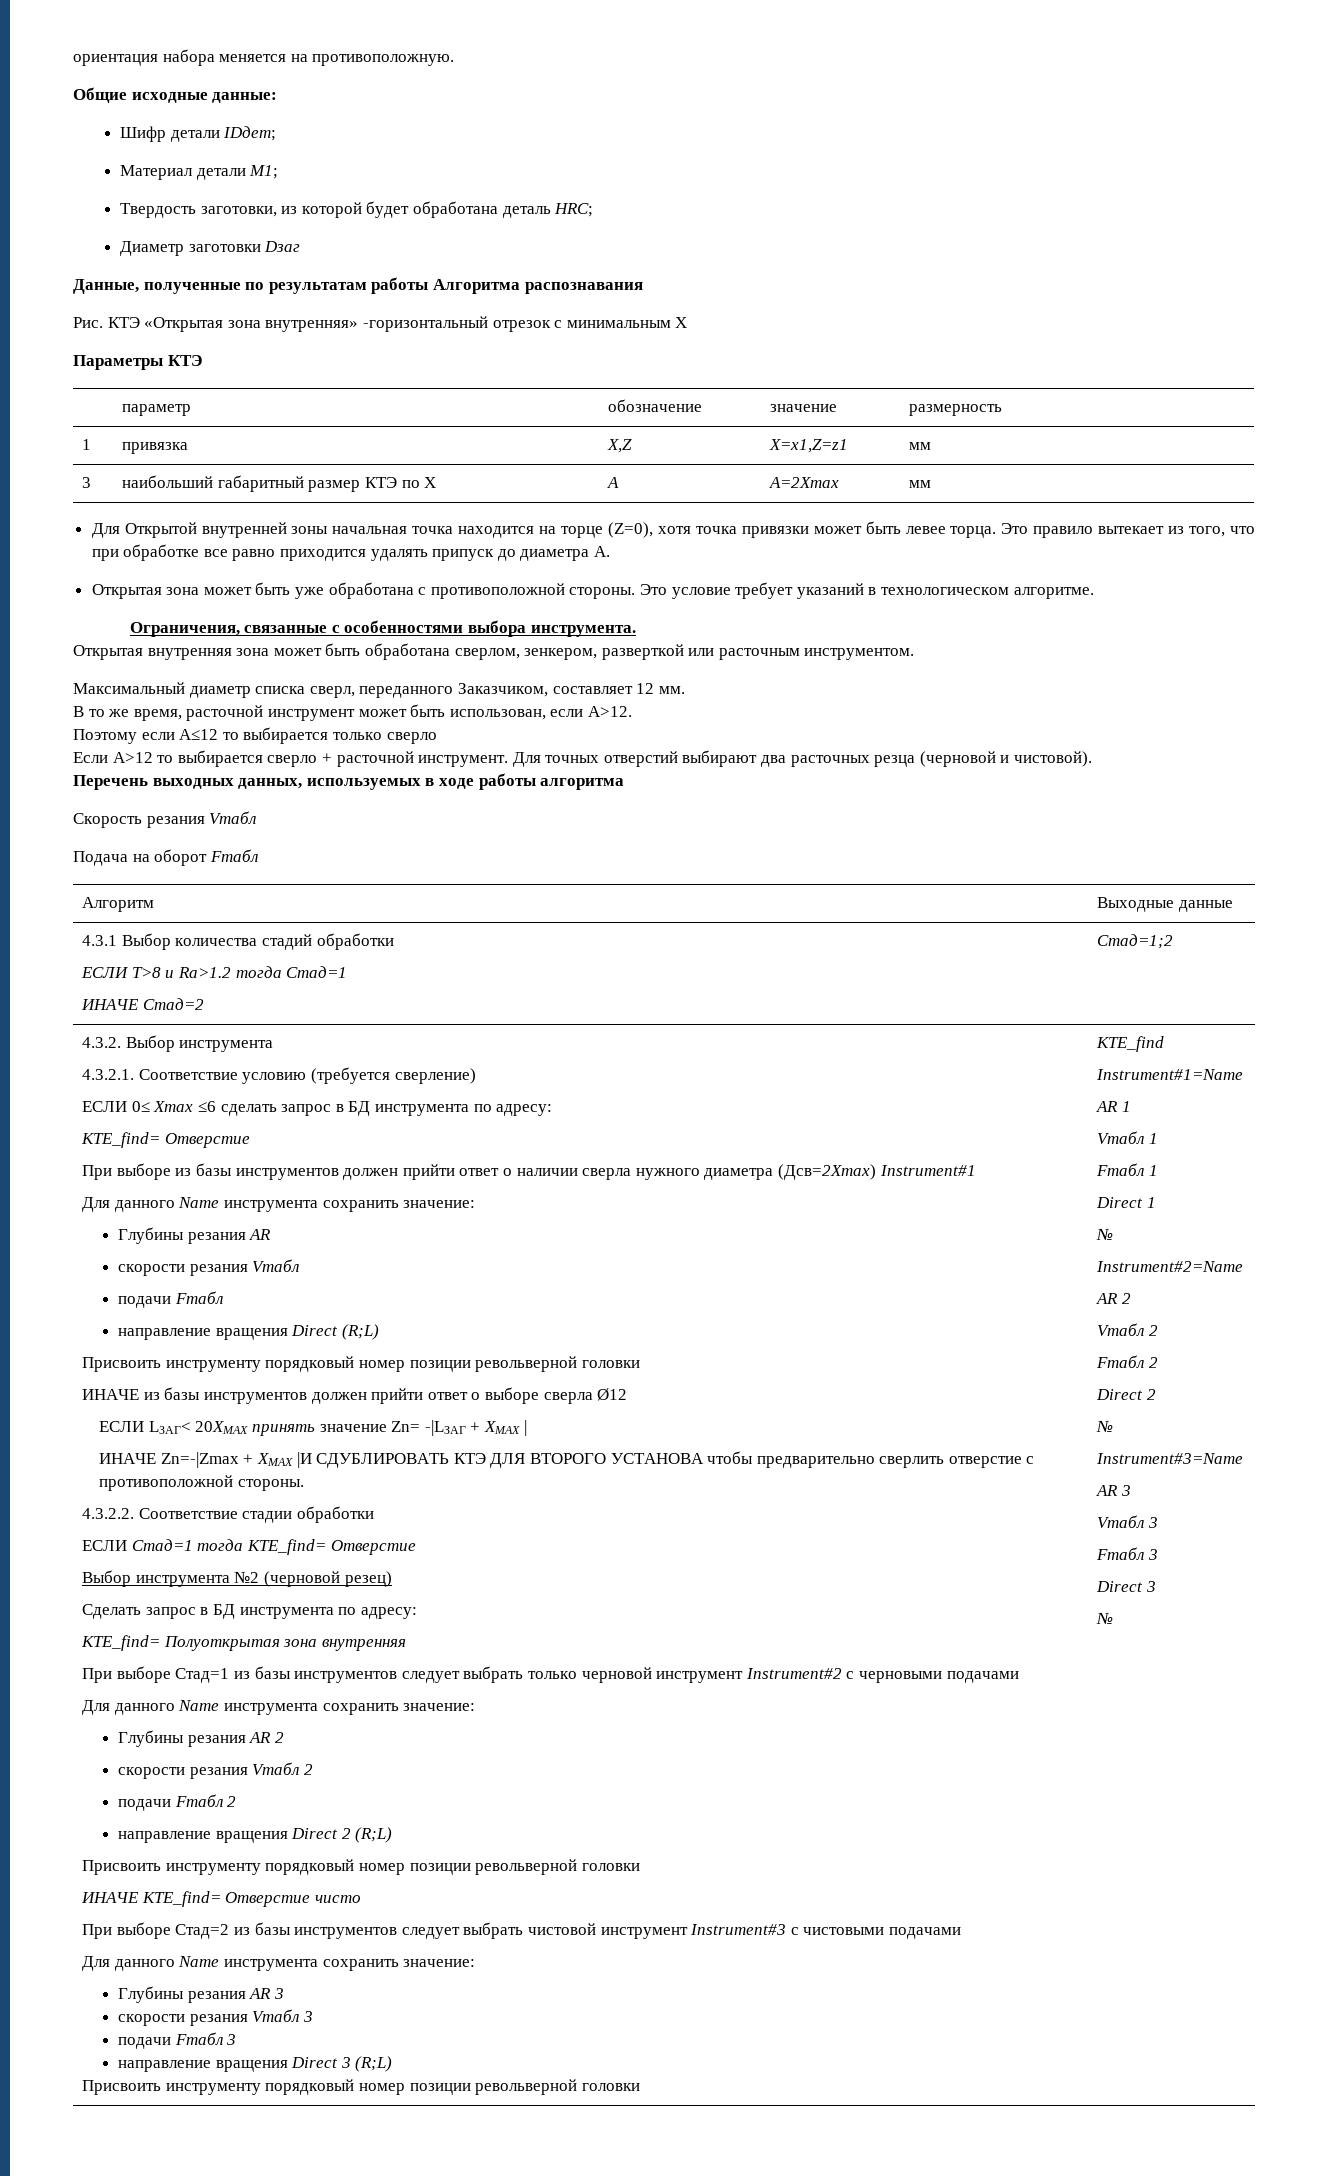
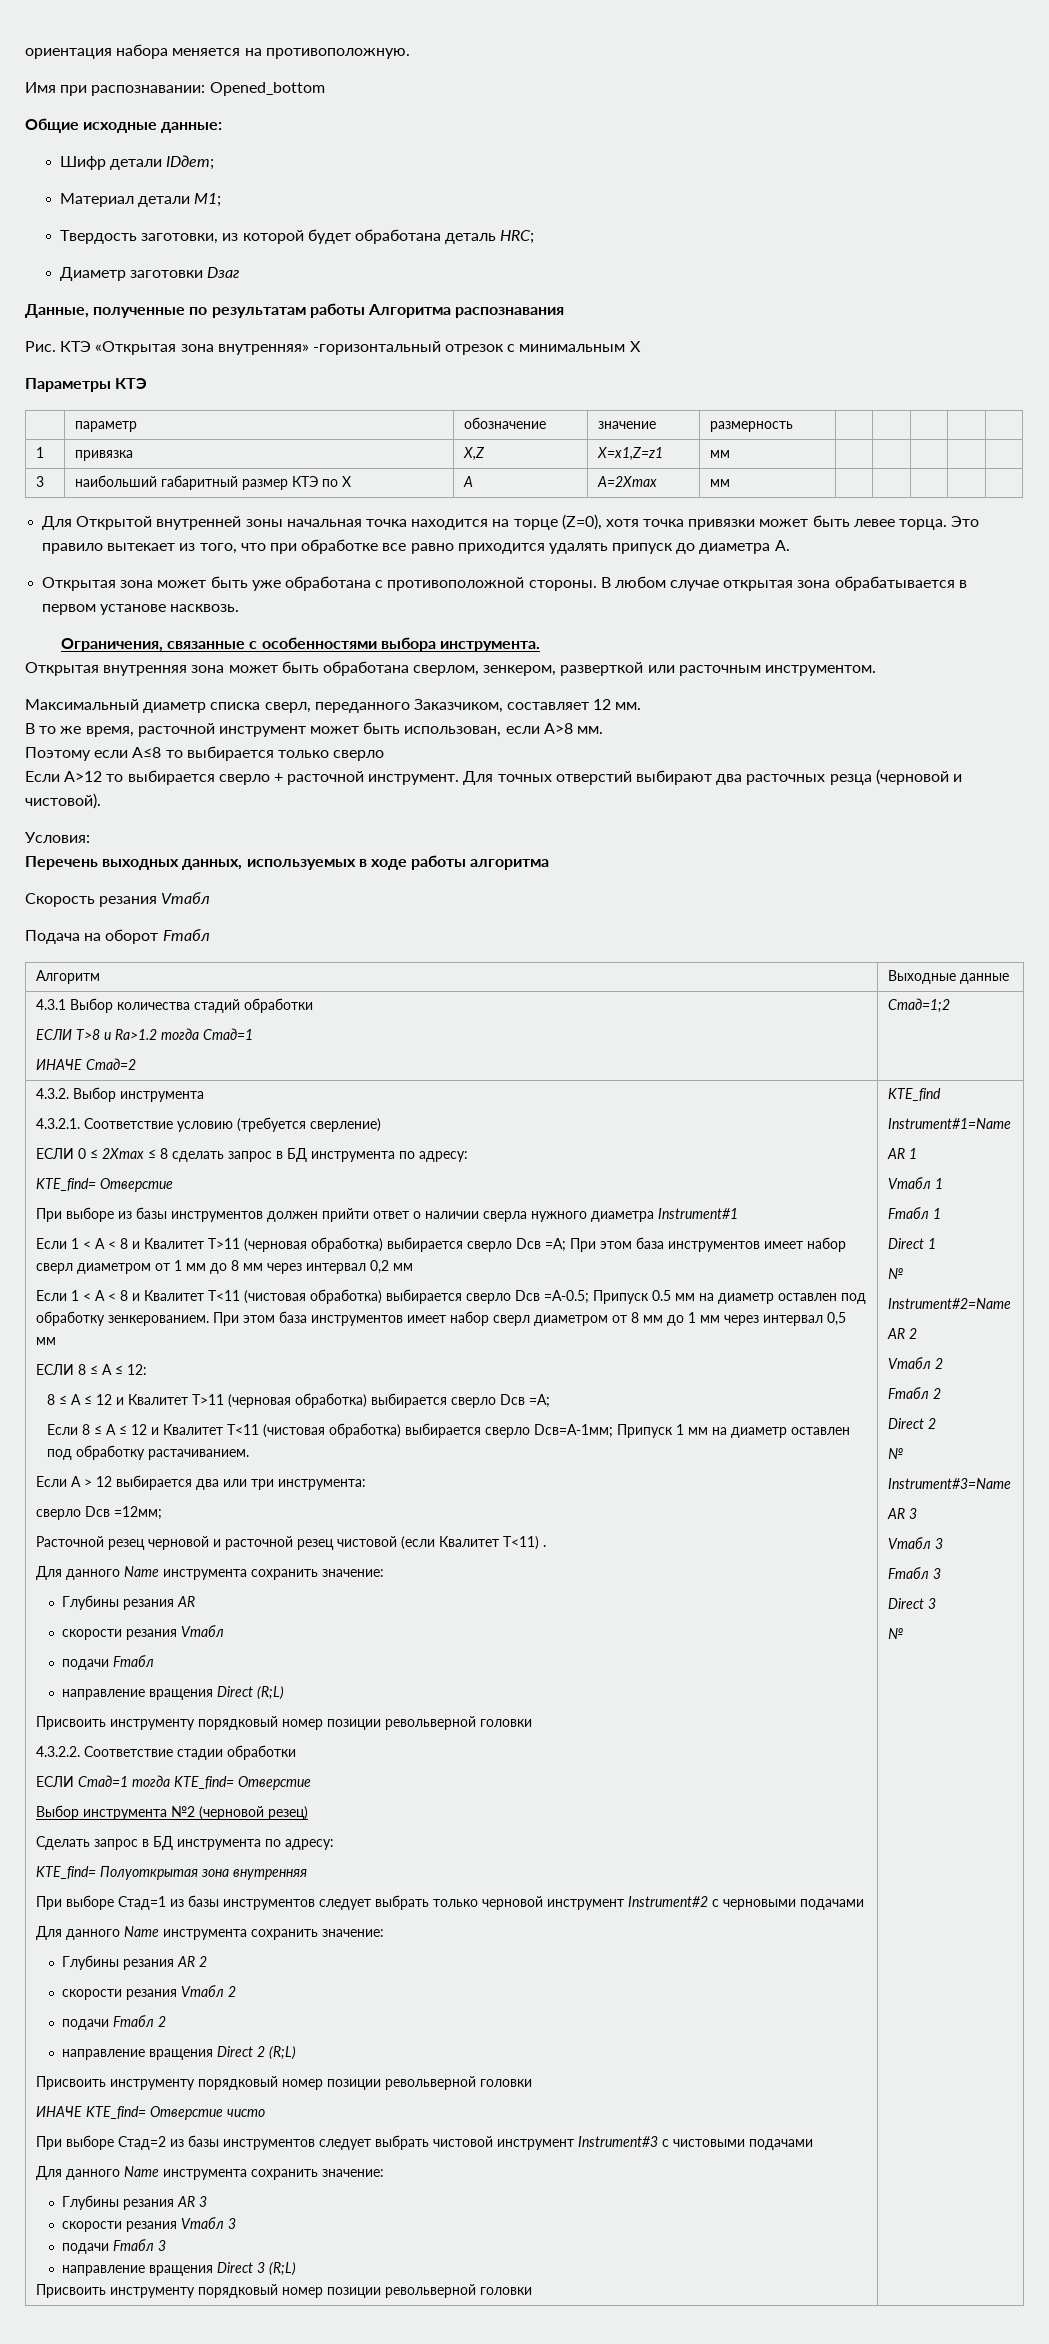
(455, 60) none -> [25,82,325,96] // Имя при распознавании: Opened_bottom
[640,582,1094,599] Это условие требует указаний в технологическом алгоритме. -> [600,576,967,591] [42,604,240,615] В любом случае открытая зона обрабатывается в первом установе насквозь.
[587,706,632,717] А>12. -> [543,723,604,734] А>8 мм.
[179,729,219,740] А≤12 -> [132,747,162,758] А≤8
(1093, 759) none -> [25,832,90,843] // Условия:
[131,1101,217,1112] 0≤ Xmax ≤6 -> [77,1148,168,1159] 0 ≤ 2Xmax ≤ 8
[777,1164,876,1180] (Дсв=2Xmax) -> (654, 1216) none
(976, 1170) none -> [35,1237,846,1252] [35,1260,413,1274] [35,1289,866,1304] [35,1311,846,1326] [35,1337,56,1345] [35,1364,147,1375] [46,1393,550,1408] [46,1423,850,1438] [46,1445,249,1460] [35,1475,366,1490] [35,1506,162,1520] [35,1536,546,1550] // Если 1 < A < 8 и Квалитет Т>11 (черновая обработка) выбирается сверло Dсв =А; При этом база инструментов имеет набор сверл диаметром от 1 мм до 8 мм через интервал 0,2 мм // Если 1 < A < 8 и Квалитет Т<11 (чистовая обработка) выбирается сверло Dсв =А-0.5; Припуск 0.5 мм на диаметр оставлен под обработку зенкерованием. При этом база инструментов имеет набор сверл диаметром от 8 мм до 1 мм через интервал 0,5 мм // ЕСЛИ 8 ≤ A ≤ 12: // 8 ≤ A ≤ 12 и Квалитет Т>11 (черновая обработка) выбирается сверло Dсв =А; // Если 8 ≤ A ≤ 12 и Квалитет Т<11 (чистовая обработка) выбирается сверло Dсв=А-1мм; Припуск 1 мм на диаметр оставлен под обработку растачиванием. // Если A > 12 выбирается два или три инструмента: // сверло Dсв =12мм; // Расточной резец черновой и расточной резец чистовой (если Квалитет Т<11) .
[82,1387,628,1404] [99,1420,527,1436] [99,1451,1035,1468] [99,1475,304,1491] // ИНАЧЕ из базы инструментов должен прийти ответ о выборе сверла Ø12 // ЕСЛИ LЗАГ< 20XMAX принять значение Zn= -|LЗАГ + XMAX | // ИНАЧЕ Zn=-|Zmax + XMAX |И СДУБЛИРОВАТЬ КТЭ ДЛЯ ВТОРОГО УСТАНОВА чтобы предварительно сверлить отверстие с противоположной стороны. -> (532, 1723) none

